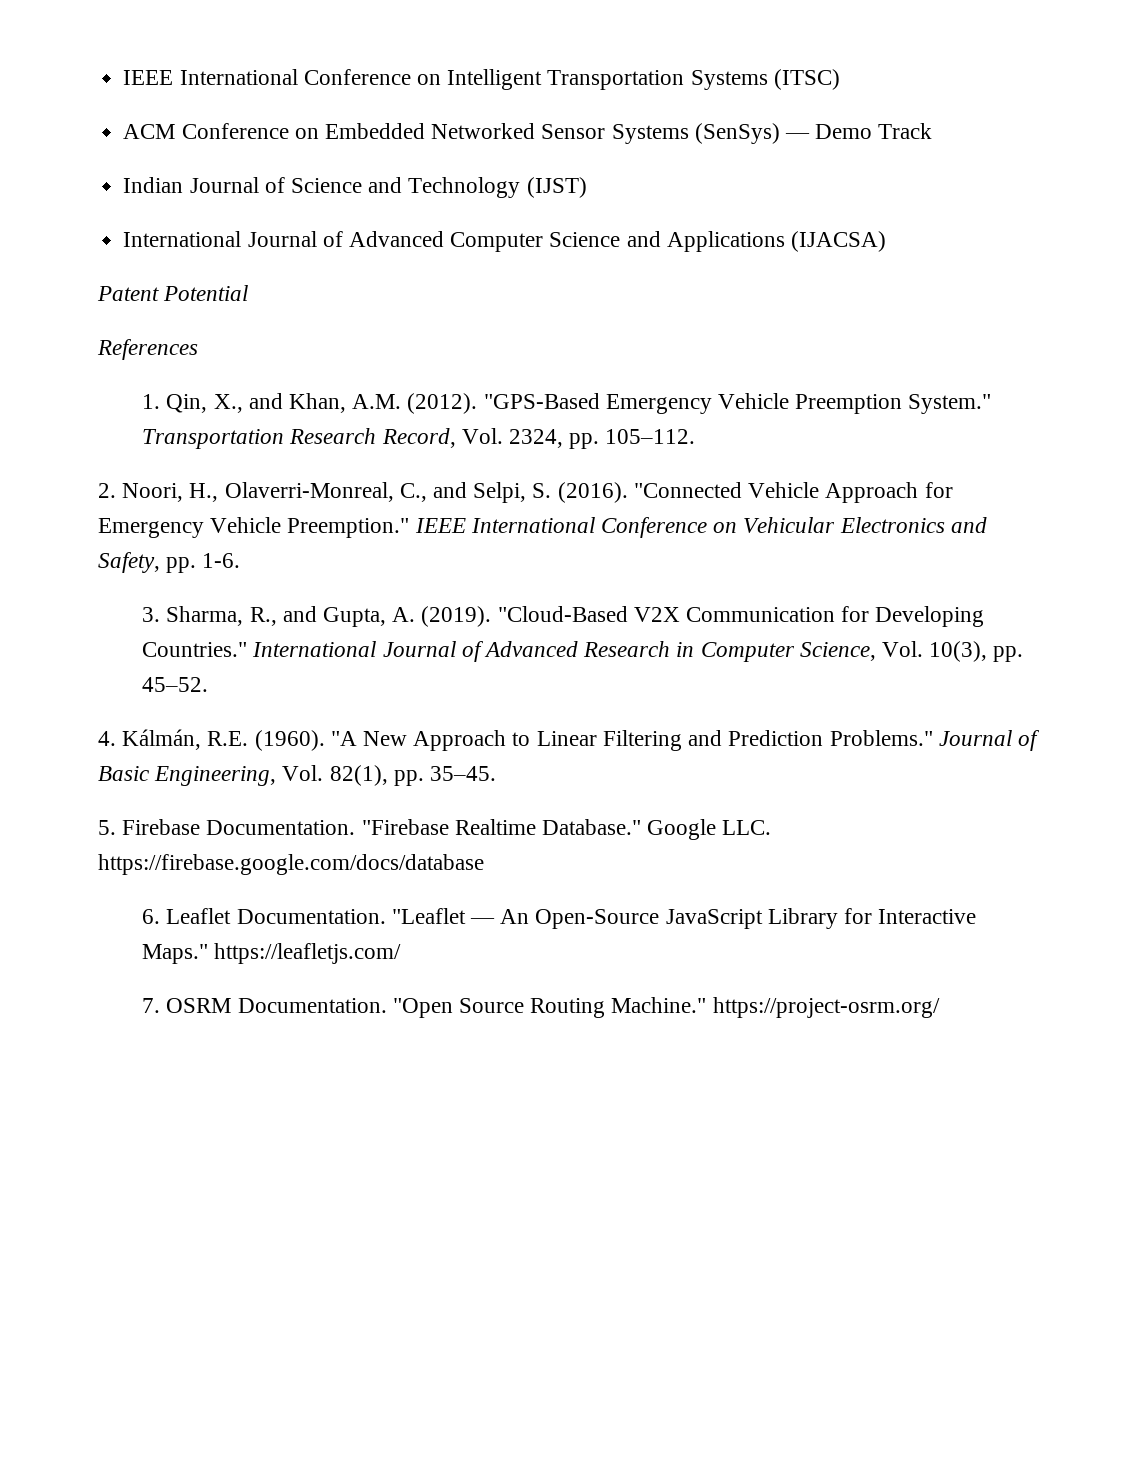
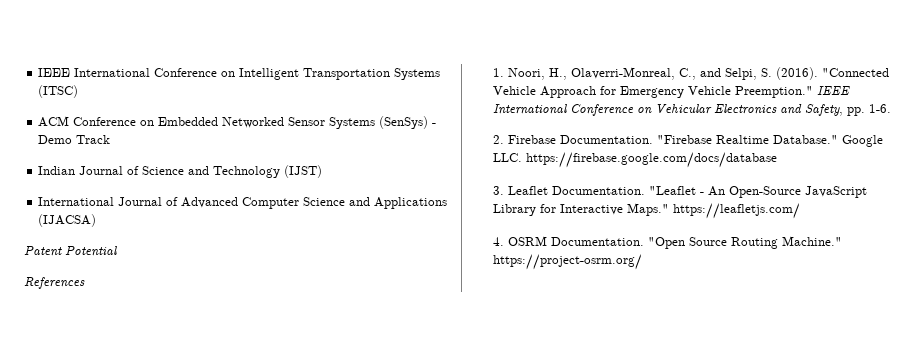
[784,133,810,139] — -> [432,123,437,126] -
[166,393,992,414] [142,428,696,449] [98,483,116,498] Qin, X., and Khan, A.M. (2012). "GPS-Based Emergency Vehicle Preemption System." Transportation Research Record, Vol. 2324, pp. 105–112. // 2. -> (505, 72) none
[142,606,985,627] [142,641,1024,662] [142,677,209,692] [98,729,1040,751] [98,765,497,786] [98,820,116,835] 3. Sharma, R., and Gupta, A. (2019). "Cloud-Based V2X Communication for Developing Countries." International Journal of Advanced Research in Computer Science, Vol. 10(3), pp. 45–52. // 4. Kálmán, R.E. (1960). "A New Approach to Linear Filtering and Prediction Problems." Journal of Basic Engineering, Vol. 82(1), pp. 35–45. // 5. -> [493,135,505,144] 2.
[142,909,161,924] 6. -> [493,186,505,195] 3.
[470,918,496,924] — -> [700,192,705,195] -
[142,998,161,1013] 7. -> [493,237,505,246] 4.

